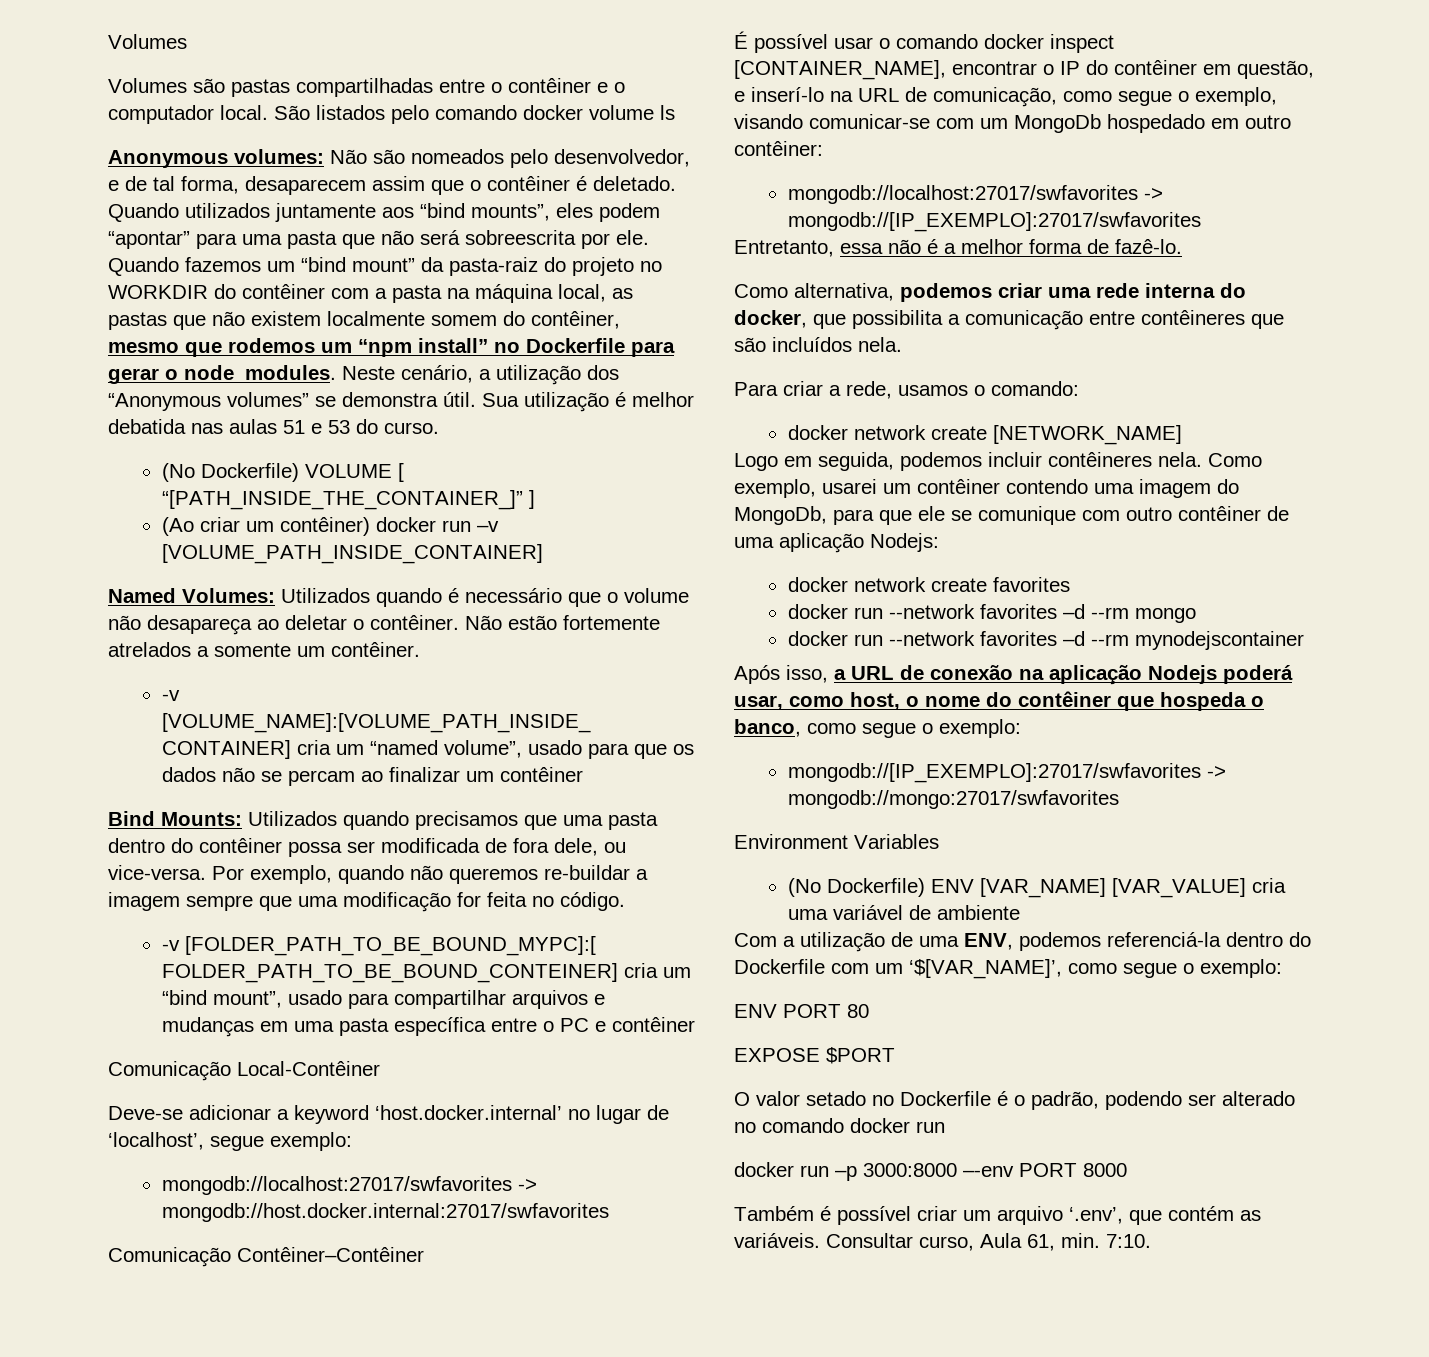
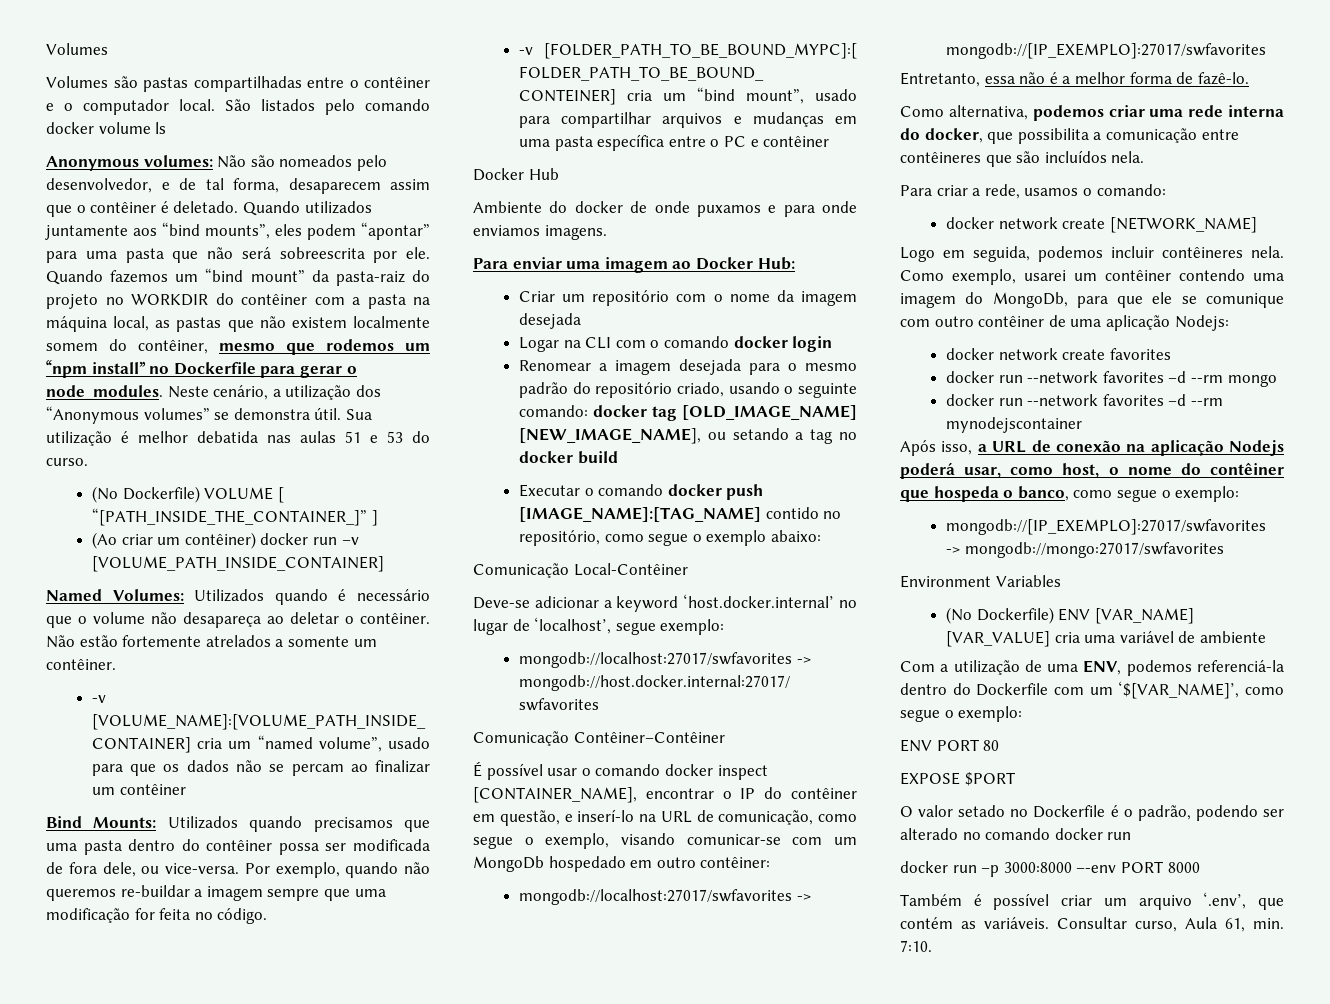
(695, 1024) none -> [473,168,559,181] [473,201,857,217] [473,225,607,240] [473,257,795,273] [518,290,857,306] [518,313,581,329] [518,336,833,352] [518,359,857,375] [518,382,857,398] [518,405,857,421] [518,428,857,444] [518,451,618,464] [518,484,764,500] [518,507,842,522] [518,530,821,546] // Docker Hub // Ambiente do docker de onde puxamos e para onde enviamos imagens. // Para enviar uma imagem ao Docker Hub: // Criar um repositório com o nome da imagem desejada // Logar na CLI com o comando docker login // Renomear a imagem desejada para o mesmo padrão do repositório criado, usando o seguinte comando: docker tag [OLD_IMAGE_NAME] [NEW_IMAGE_NAME], ou setando a tag no docker build // Executar o comando docker push [IMAGE_NAME]:[TAG_NAME] contido no repositório, como segue o exemplo abaixo:

